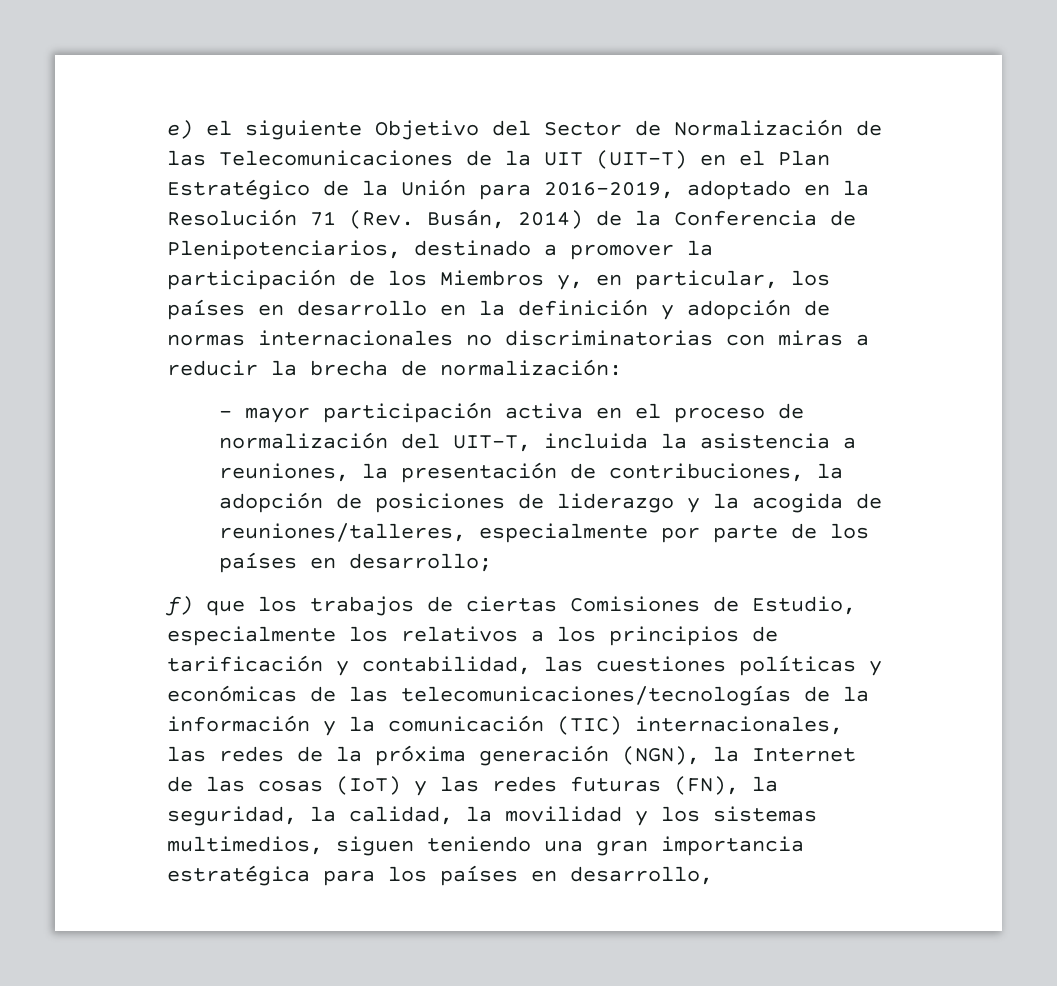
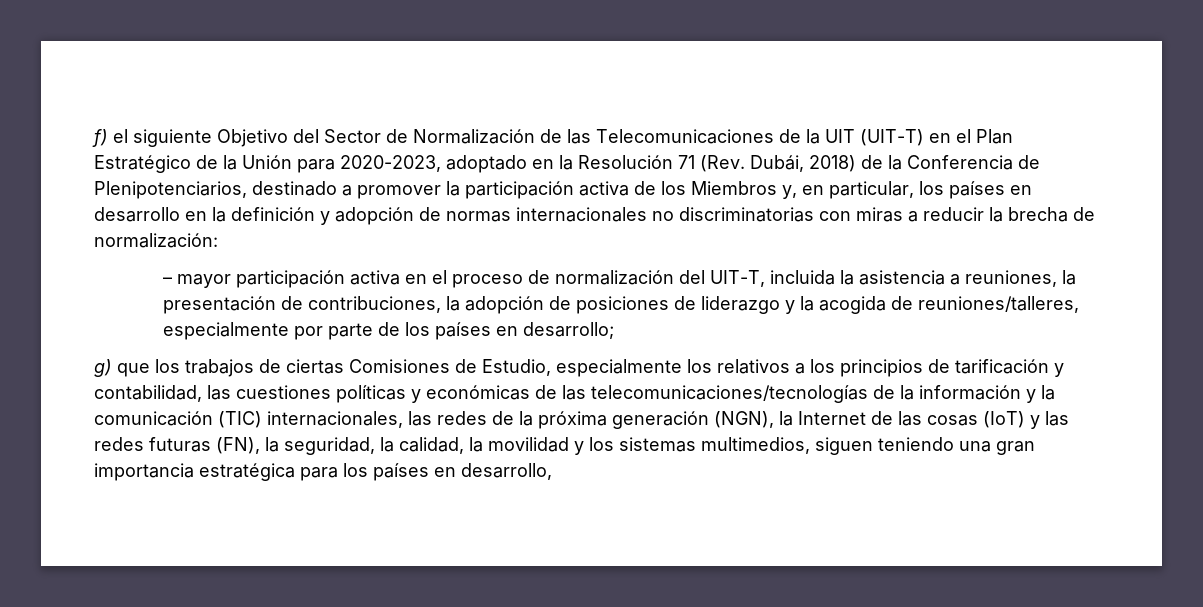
[167,120,193,139] e) -> [92,129,108,147] f)
[544,181,674,199] 2016-2019, -> [340,155,441,172] 2020-2023,
[427,209,583,229] Busán, 2014) -> [750,155,856,172] Dubái, 2018)
(336, 279) none -> [579,181,629,196] activa
[165,596,193,616] f) -> [94,359,112,377] g)

